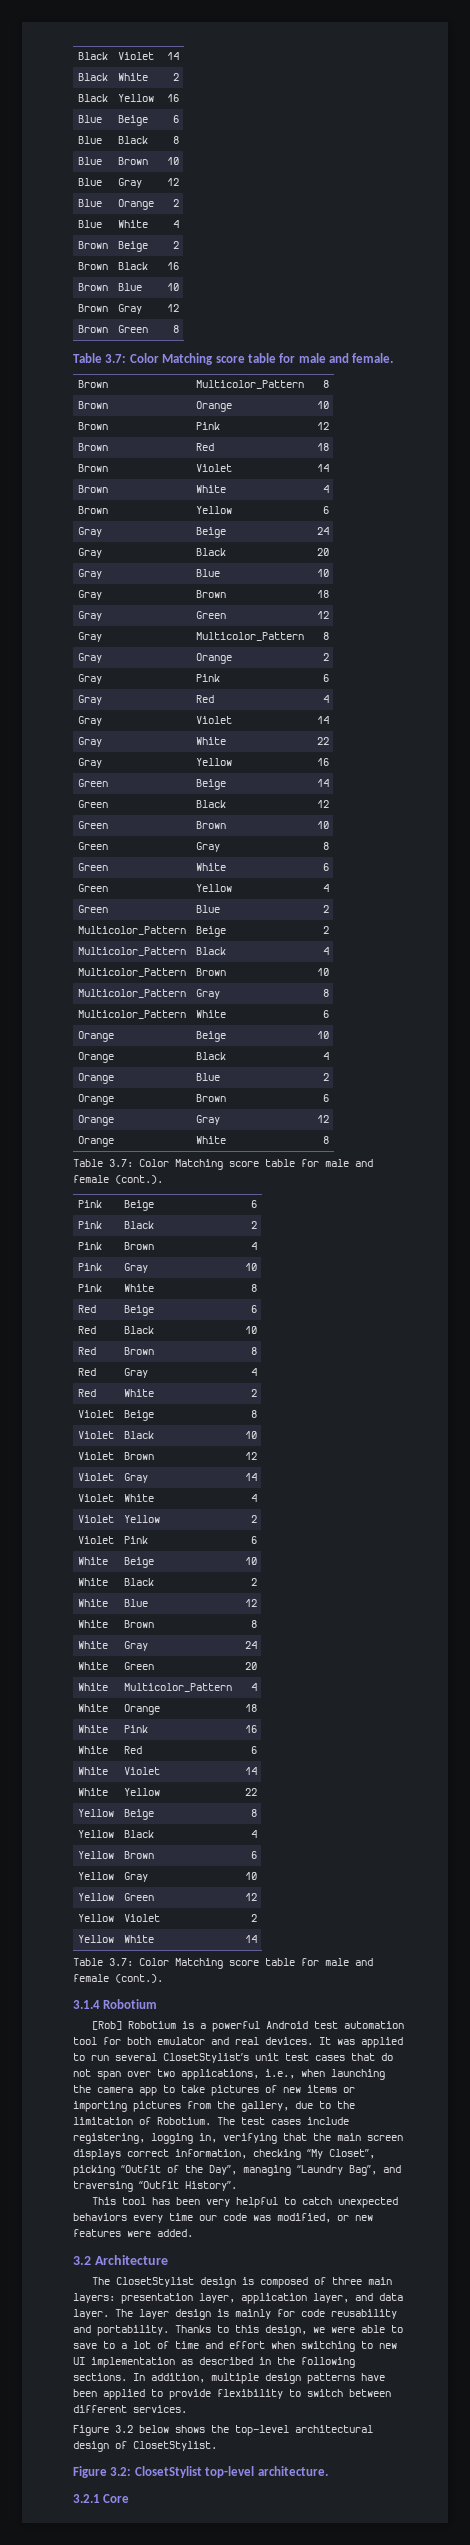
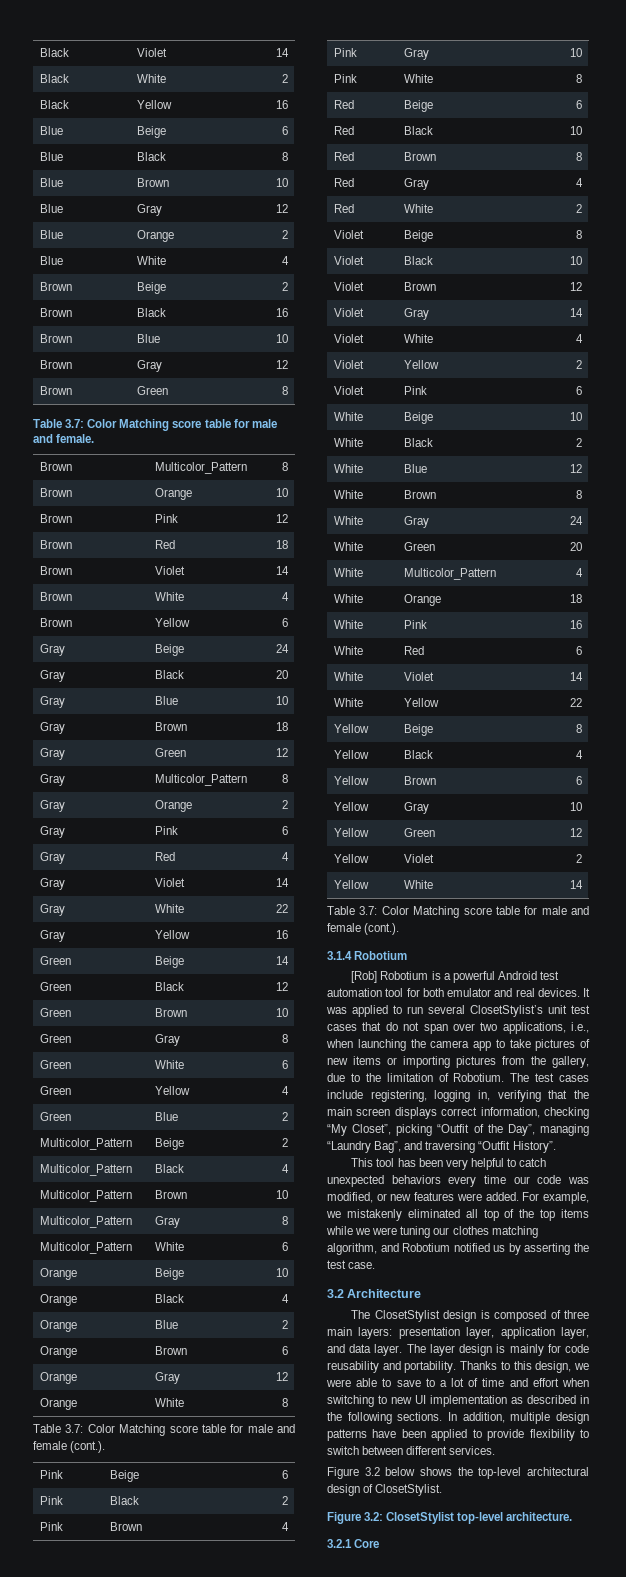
(193, 2233) none -> [522,1192,589,1204] [326,1209,589,1221] [326,1226,538,1238] [327,1243,589,1255] [327,1260,376,1269] For example, we mistakenly eliminated all top of the top items while we were tuning our clothes matching algorithm, and Robotium notified us by asserting the test case.

